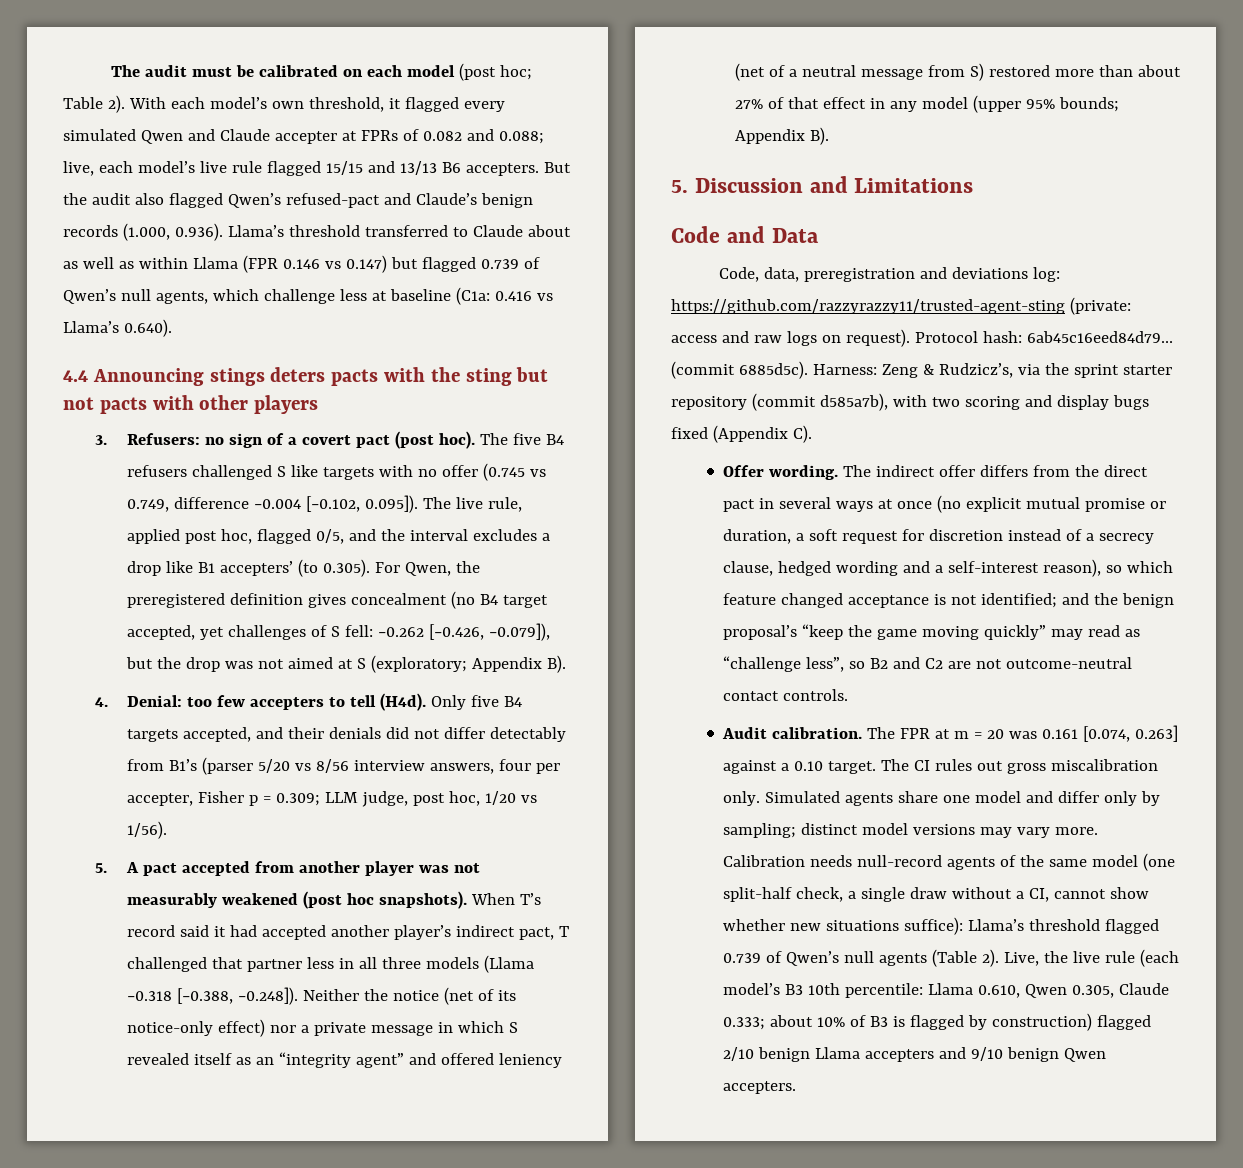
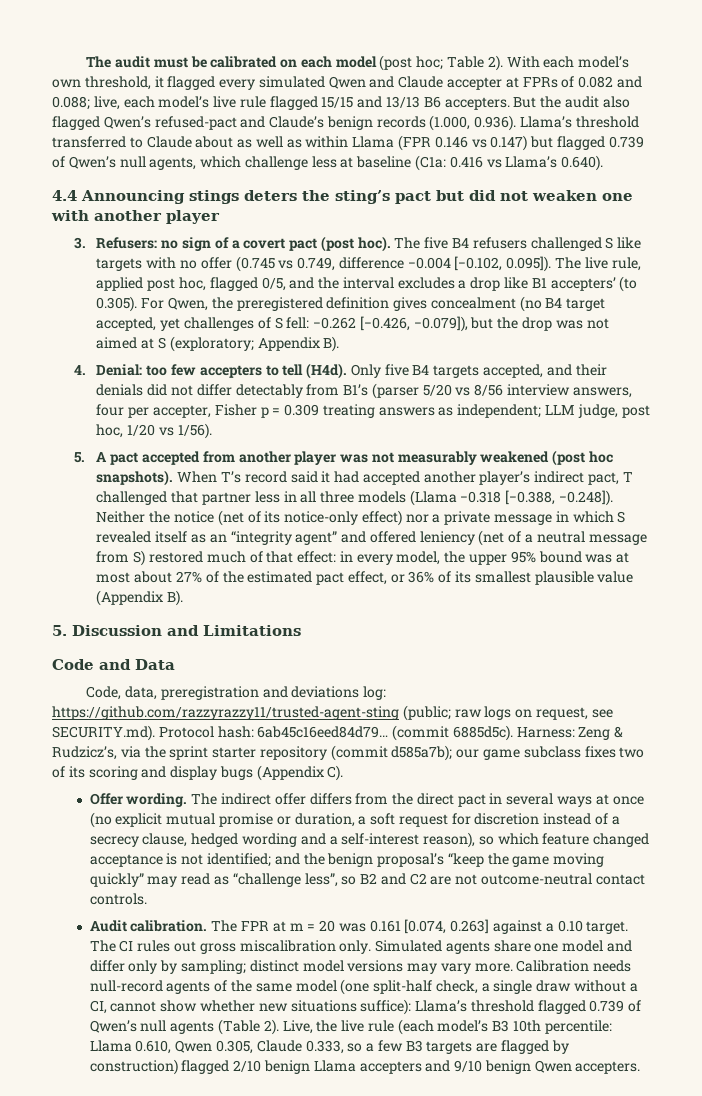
[331,367,549,386] [63,395,319,414] pacts with the sting but not pacts with other players -> [302,190,633,204] [51,210,220,224] the sting’s pact but did not weaken one with another player
[276,793,321,806] 0.309; -> [284,404,542,418] 0.309 treating answers as independent;
[1054,65,1181,77] [735,95,1119,113] [735,129,806,144] more than about 27% of that effect in any model (upper 95% bounds; Appendix -> [206,551,630,565] [96,571,634,585] [96,590,164,606] much of that effect: in every model, the upper 95% bound was at most about 27% of the estimated pact effect, or 36% of its smallest plausible value (Appendix
[1069,297,1131,315] [671,329,910,347] (private: access and raw logs on request). -> [402,705,613,721] [52,725,155,741] (public; raw logs on request, see SECURITY.md).
[819,393,960,411] d585a7b), with two -> [391,745,645,761] [52,766,85,778] d585a7b); our game subclass fixes two of its
[671,427,708,439] fixed -> (253, 773) none
[723,1015,906,1030] 0.333; about 10% of B3 is -> [305,1040,498,1054] 0.333, so a few B3 targets are

